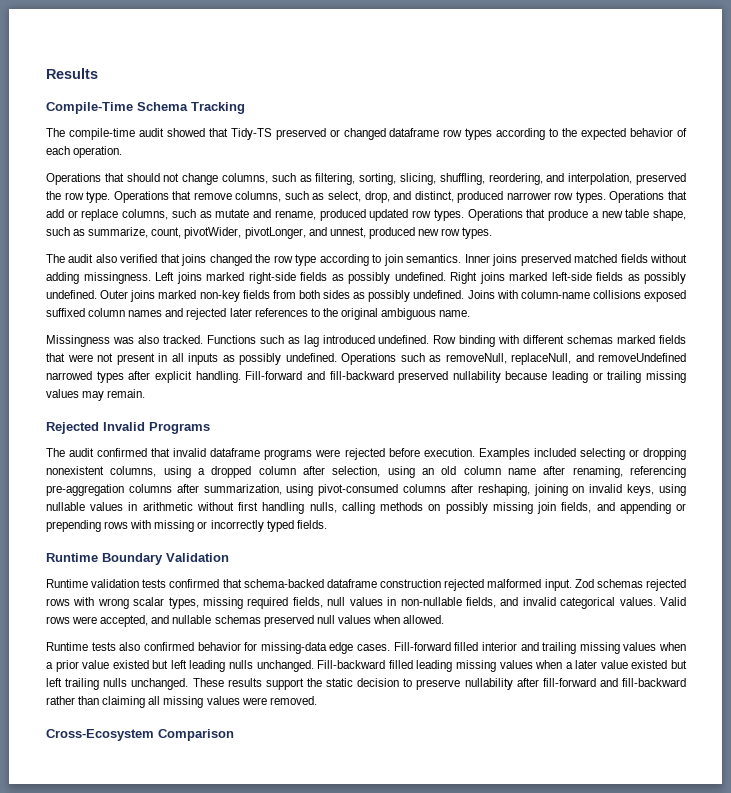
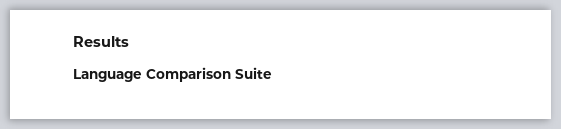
[46,102,245,114] [46,128,687,140] [46,146,123,158] [46,173,686,185] [46,191,687,203] [46,209,686,221] [46,227,493,239] [46,254,688,266] [46,272,686,284] [46,290,686,302] [46,308,471,320] [46,335,686,347] [46,353,686,365] [46,371,686,383] [46,389,146,401] [46,422,210,434] [46,448,687,460] [46,466,686,478] [46,484,686,496] [46,502,687,514] [46,520,327,532] [46,553,229,565] [46,579,686,591] [46,597,687,609] [46,615,445,627] [46,642,686,654] [46,660,687,672] [46,678,686,690] [46,696,317,708] [46,729,234,741] Compile-Time Schema Tracking // The compile-time audit showed that Tidy-TS preserved or changed dataframe row types according to the expected behavior of each operation. // Operations that should not change columns, such as filtering, sorting, slicing, shuffling, reordering, and interpolation, preserved the row type. Operations that remove columns, such as select, drop, and distinct, produced narrower row types. Operations that add or replace columns, such as mutate and rename, produced updated row types. Operations that produce a new table shape, such as summarize, count, pivotWider, pivotLonger, and unnest, produced new row types. // The audit also verified that joins changed the row type according to join semantics. Inner joins preserved matched fields without adding missingness. Left joins marked right-side fields as possibly undefined. Right joins marked left-side fields as possibly undefined. Outer joins marked non-key fields from both sides as possibly undefined. Joins with column-name collisions exposed suffixed column names and rejected later references to the original ambiguous name. // Missingness was also tracked. Functions such as lag introduced undefined. Row binding with different schemas marked fields that were not present in all inputs as possibly undefined. Operations such as removeNull, replaceNull, and removeUndefined narrowed types after explicit handling. Fill-forward and fill-backward preserved nullability because leading or trailing missing values may remain. // Rejected Invalid Programs // The audit confirmed that invalid dataframe programs were rejected before execution. Examples included selecting or dropping nonexistent columns, using a dropped column after selection, using an old column name after renaming, referencing pre-aggregation columns after summarization, using pivot-consumed columns after reshaping, joining on invalid keys, using nullable values in arithmetic without first handling nulls, calling methods on possibly missing join fields, and appending or prepending rows with missing or incorrectly typed fields. // Runtime Boundary Validation // Runtime validation tests confirmed that schema-backed dataframe construction rejected malformed input. Zod schemas rejected rows with wrong scalar types, missing required fields, null values in non-nullable fields, and invalid categorical values. Valid rows were accepted, and nullable schemas preserved null values when allowed. // Runtime tests also confirmed behavior for missing-data edge cases. Fill-forward filled interior and trailing missing values when a prior value existed but left leading nulls unchanged. Fill-backward filled leading missing values when a later value existed but left trailing nulls unchanged. These results support the static decision to preserve nullability after fill-forward and fill-backward rather than claiming all missing values were removed. // Cross-Ecosystem Comparison -> [73,67,272,82] Language Comparison Suite

